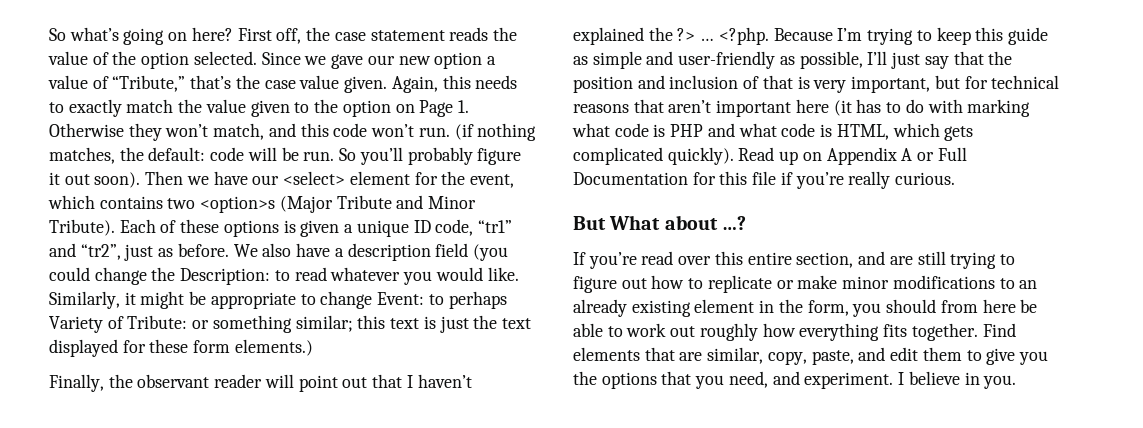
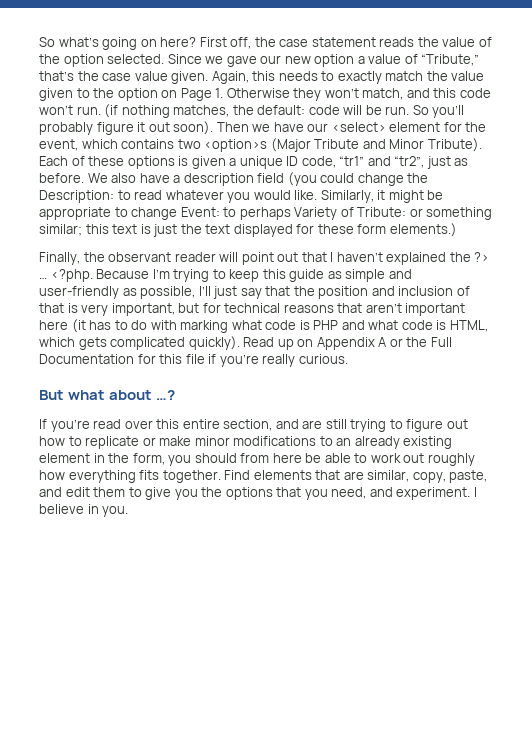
(935, 156) none -> [406,337,428,347] the
[609,215,661,230] What -> [68,390,106,400] what

